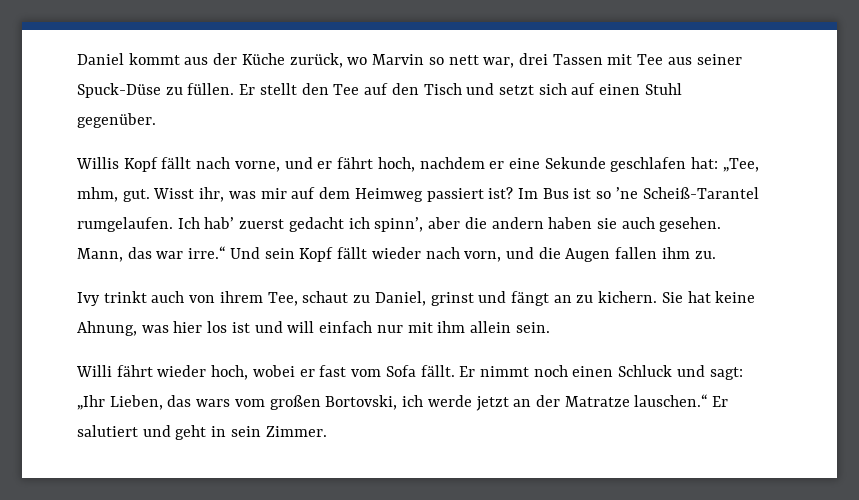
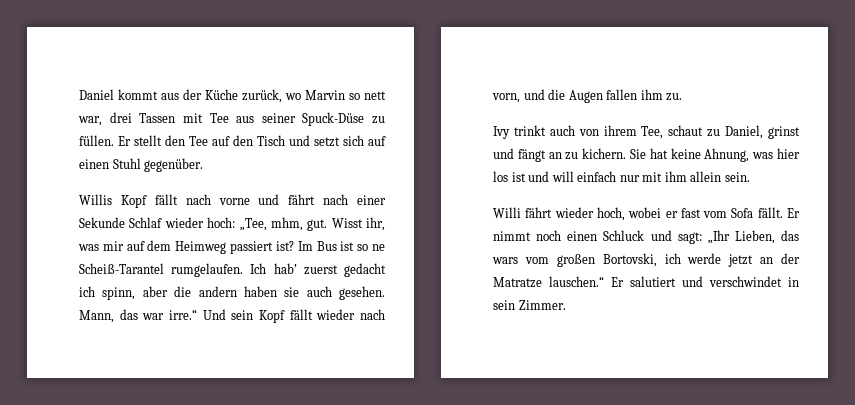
[234,157,719,172] vorne, und er fährt hoch, nachdem er eine Sekunde geschlafen hat: -> [218,194,386,205] [79,217,236,228] vorne und fährt nach einer Sekunde Schlaf wieder hoch:
[615,187,638,199] ’ne -> [371,244,385,251] ne
[374,217,424,232] spinn’, -> [102,287,136,300] spinn,
[175,425,207,440] geht -> [709,276,782,287] verschwindet

